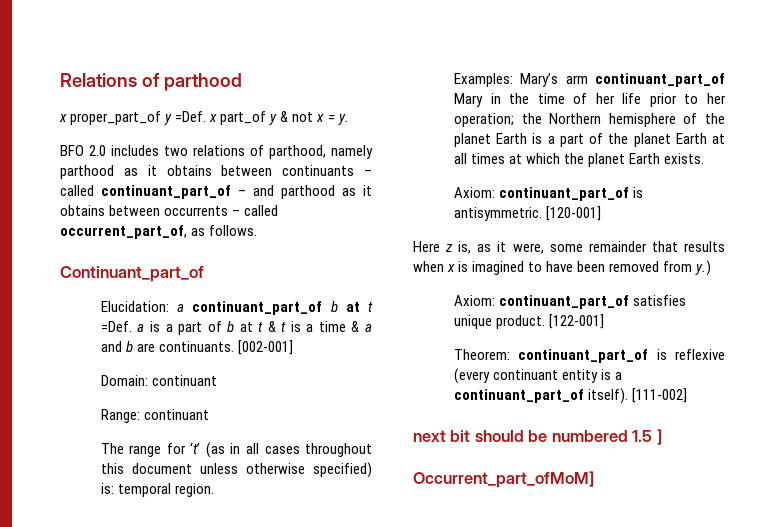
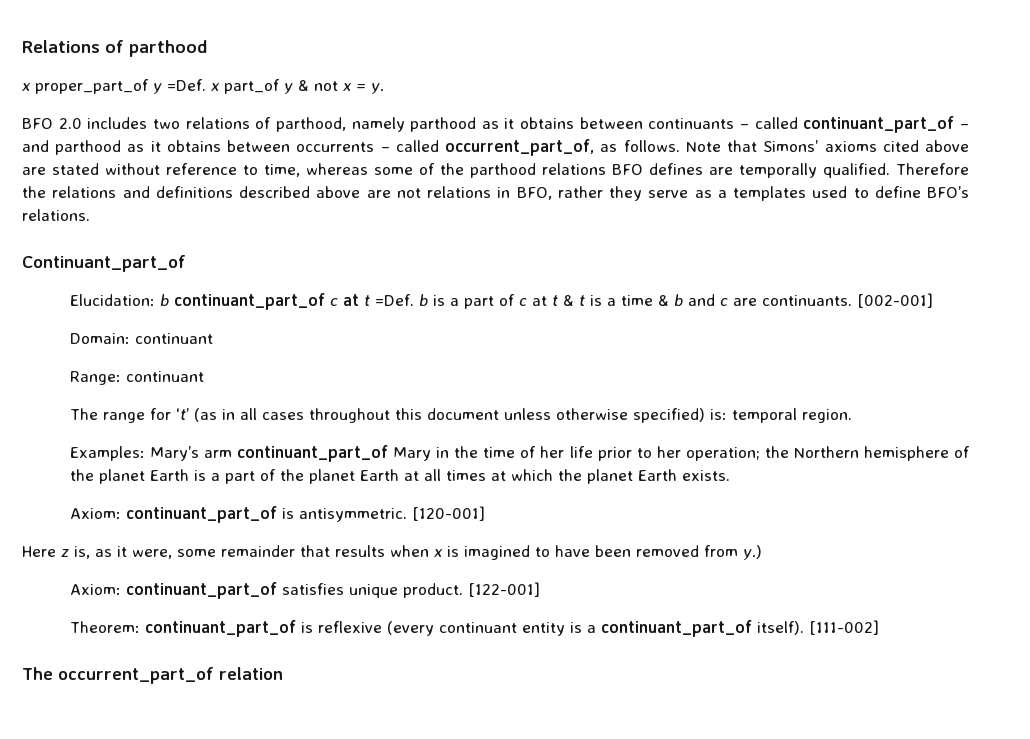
(258, 230) none -> [685,140,970,152] [22,163,969,178] [22,186,969,201] [22,209,90,221] Note that Simons’ axioms cited above are stated without reference to time, whereas some of the parthood relations BFO defines are temporally qualified. Therefore the relations and definitions described above are not relations in BFO, rather they serve as a templates used to define BFO’s relations.
[177,301,338,315] a continuant_part_of b -> [159,293,338,310] b continuant_part_of c
[137,321,235,335] a is a part of b -> [418,294,527,309] b is a part of c
[364,324,372,332] [100,341,133,352] a and b -> [673,294,728,306] b and c
[413,429,662,445] [413,471,594,488] next bit should be numbered 1.5 ] // Occurrent_part_ofMoM] -> [22,667,283,684] The occurrent_part_of relation

